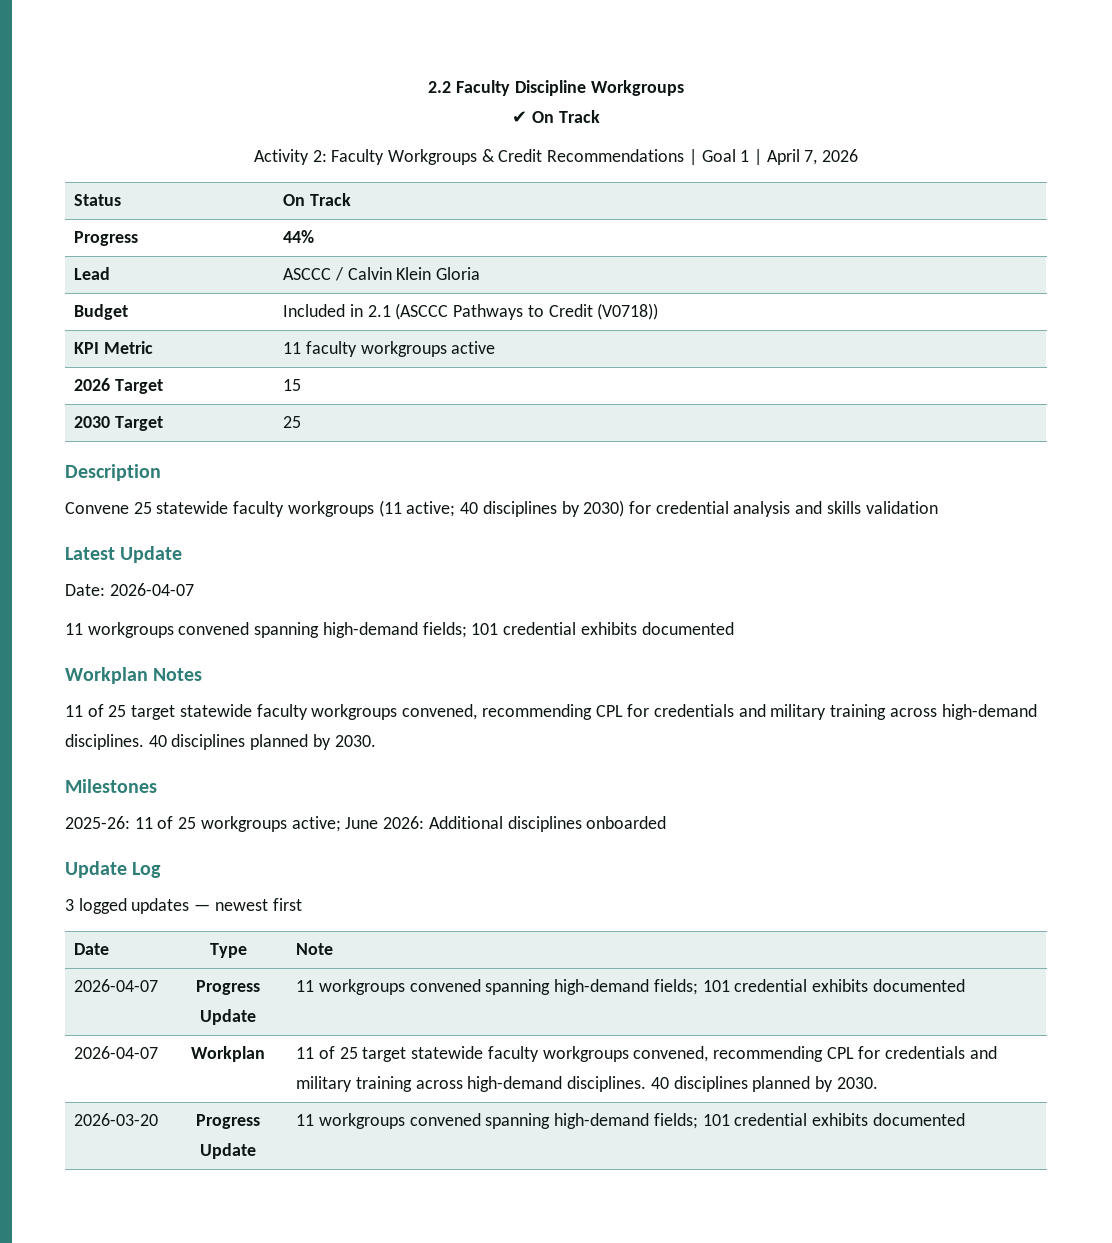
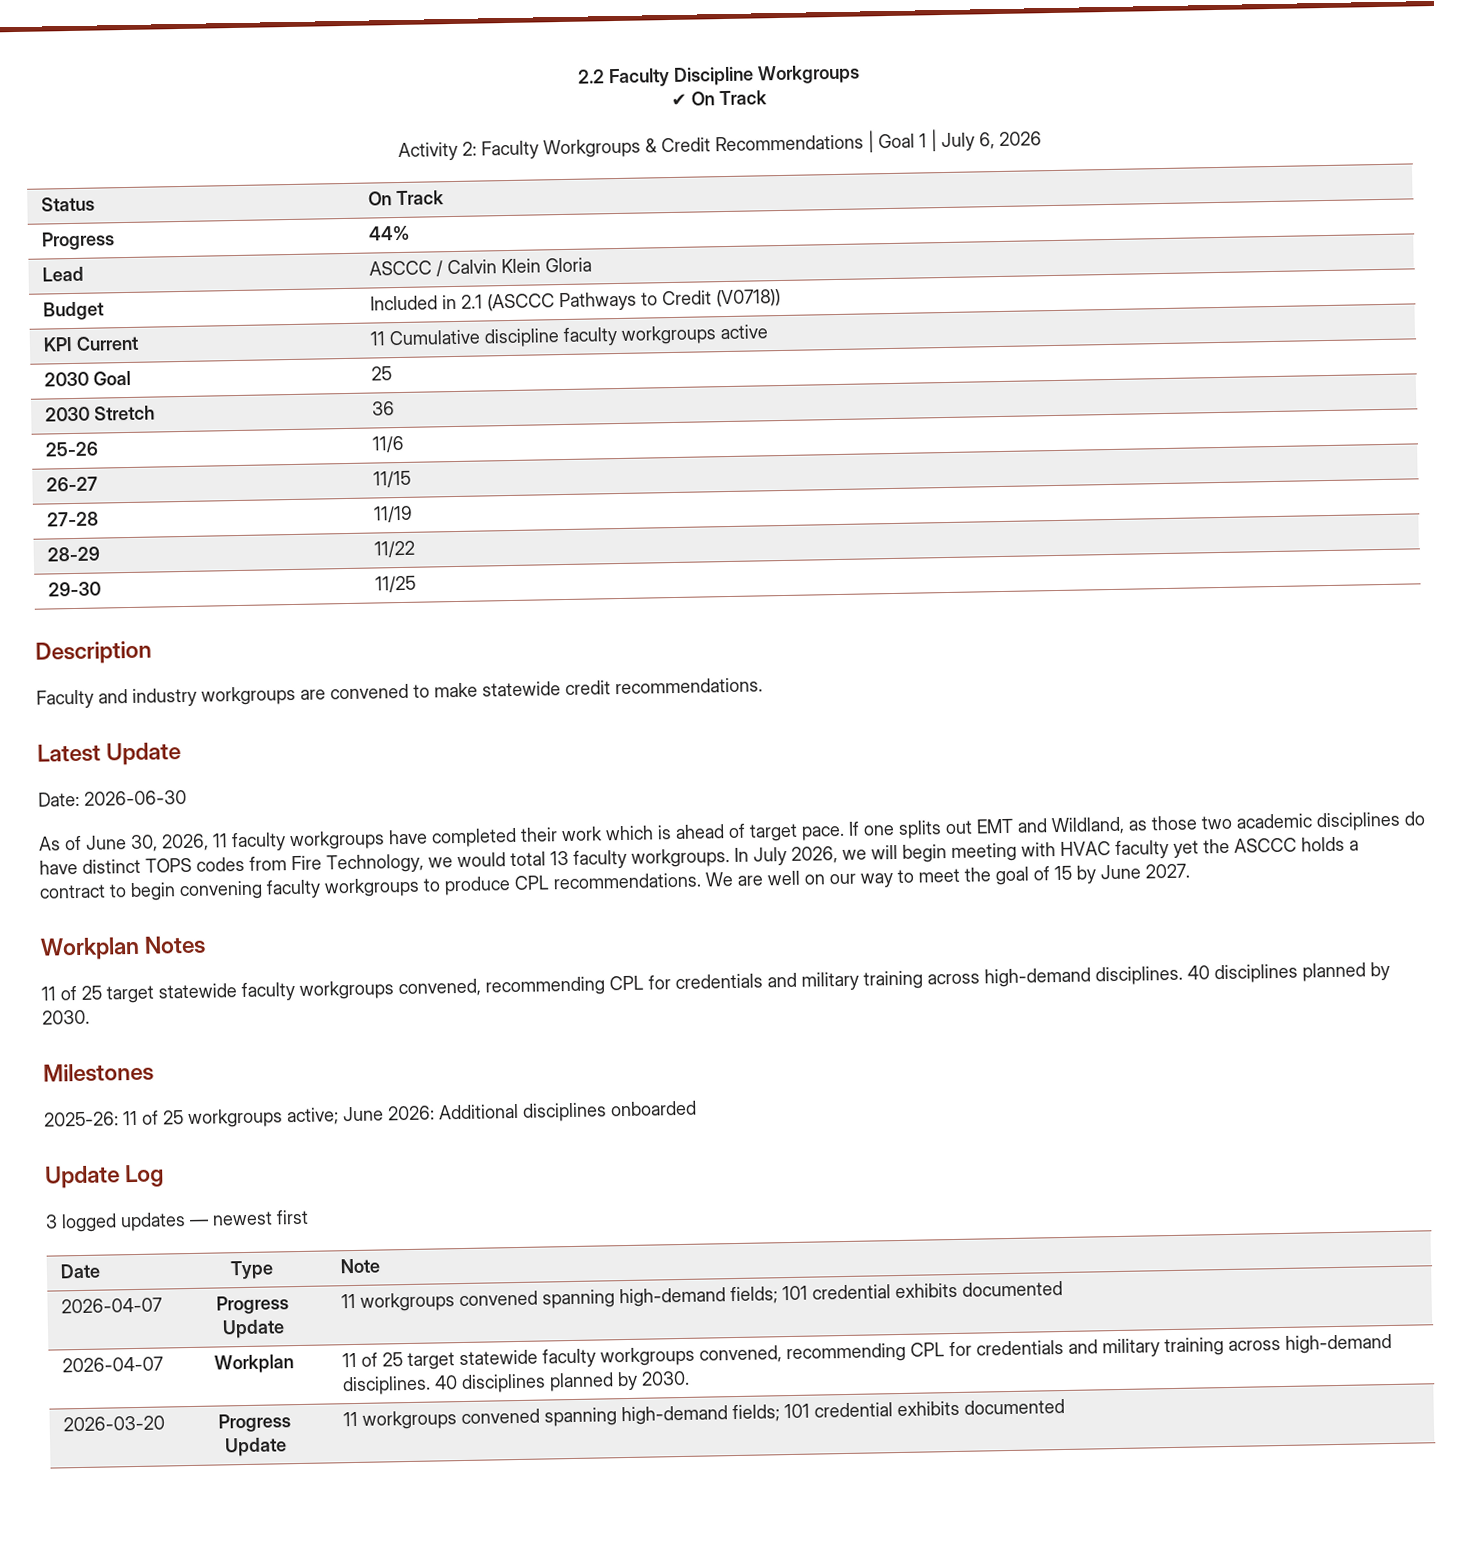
[766,149,818,165] April 7, -> [940,132,995,152] July 6,
[103,341,153,354] [283,342,302,354] Metric | 11 -> [75,335,139,351] [369,328,560,348] Current | 11 Cumulative discipline
[74,378,163,394] [283,379,302,391] [74,416,163,431] [283,416,302,428] [65,464,161,481] [65,500,938,517] [65,546,183,563] [65,583,194,596] [65,622,734,638] 2026 Target | 15 // 2030 Target | 25 // Description // Convene 25 statewide faculty workgroups (11 active; 40 disciplines by 2030) for credential analysis and skills validation // Latest Update // Date: 2026-04-07 // 11 workgroups convened spanning high-demand fields; 101 credential exhibits documented -> [43,370,131,387] [370,366,392,381] [44,405,155,422] [371,401,395,416] [44,441,98,457] [371,435,404,453] [45,476,98,492] [372,470,411,488] [46,511,99,527] [372,505,413,523] [46,546,100,562] [373,540,415,558] [47,581,101,597] [374,575,416,593] [35,640,152,665] [36,677,763,709] [37,742,182,766] [38,789,187,807] [38,811,1425,853] [39,836,1359,875] [39,863,1190,902] 2030 Goal | 25 // 2030 Stretch | 36 // 25-26 | 11/6 // 26-27 | 11/15 // 27-28 | 11/19 // 28-29 | 11/22 // 29-30 | 11/25 // Description // Faculty and industry workgroups are convened to make statewide credit recommendations. // Latest Update // Date: 2026-06-30 // As of June 30, 2026, 11 faculty workgroups have completed their work which is ahead of target pace. If one splits out EMT and Wildland, as those two academic disciplines do have distinct TOPS codes from Fire Technology, we would total 13 faculty workgroups. In July 2026, we will begin meeting with HVAC faculty yet the ASCCC holds a contract to begin convening faculty workgroups to produce CPL recommendations. We are well on our way to meet the goal of 15 by June 2027.

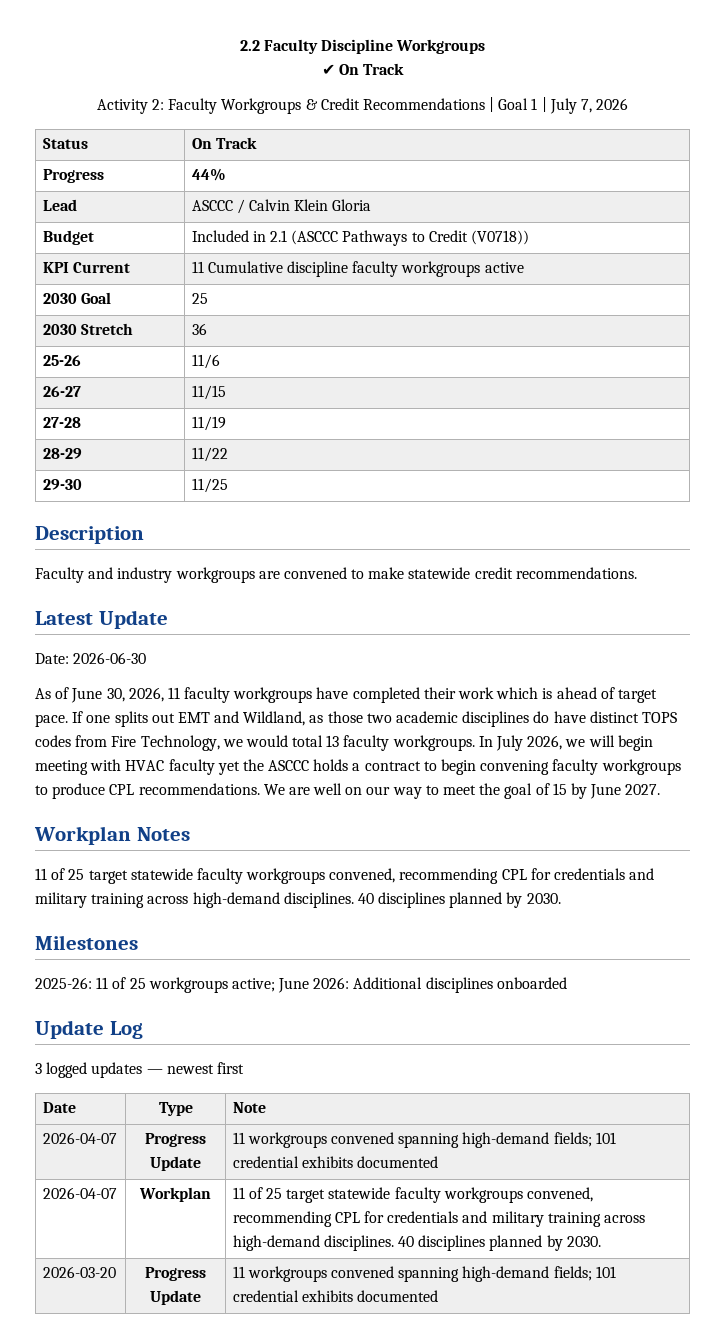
[978,132,995,150] 6, -> [581,99,593,113] 7,

